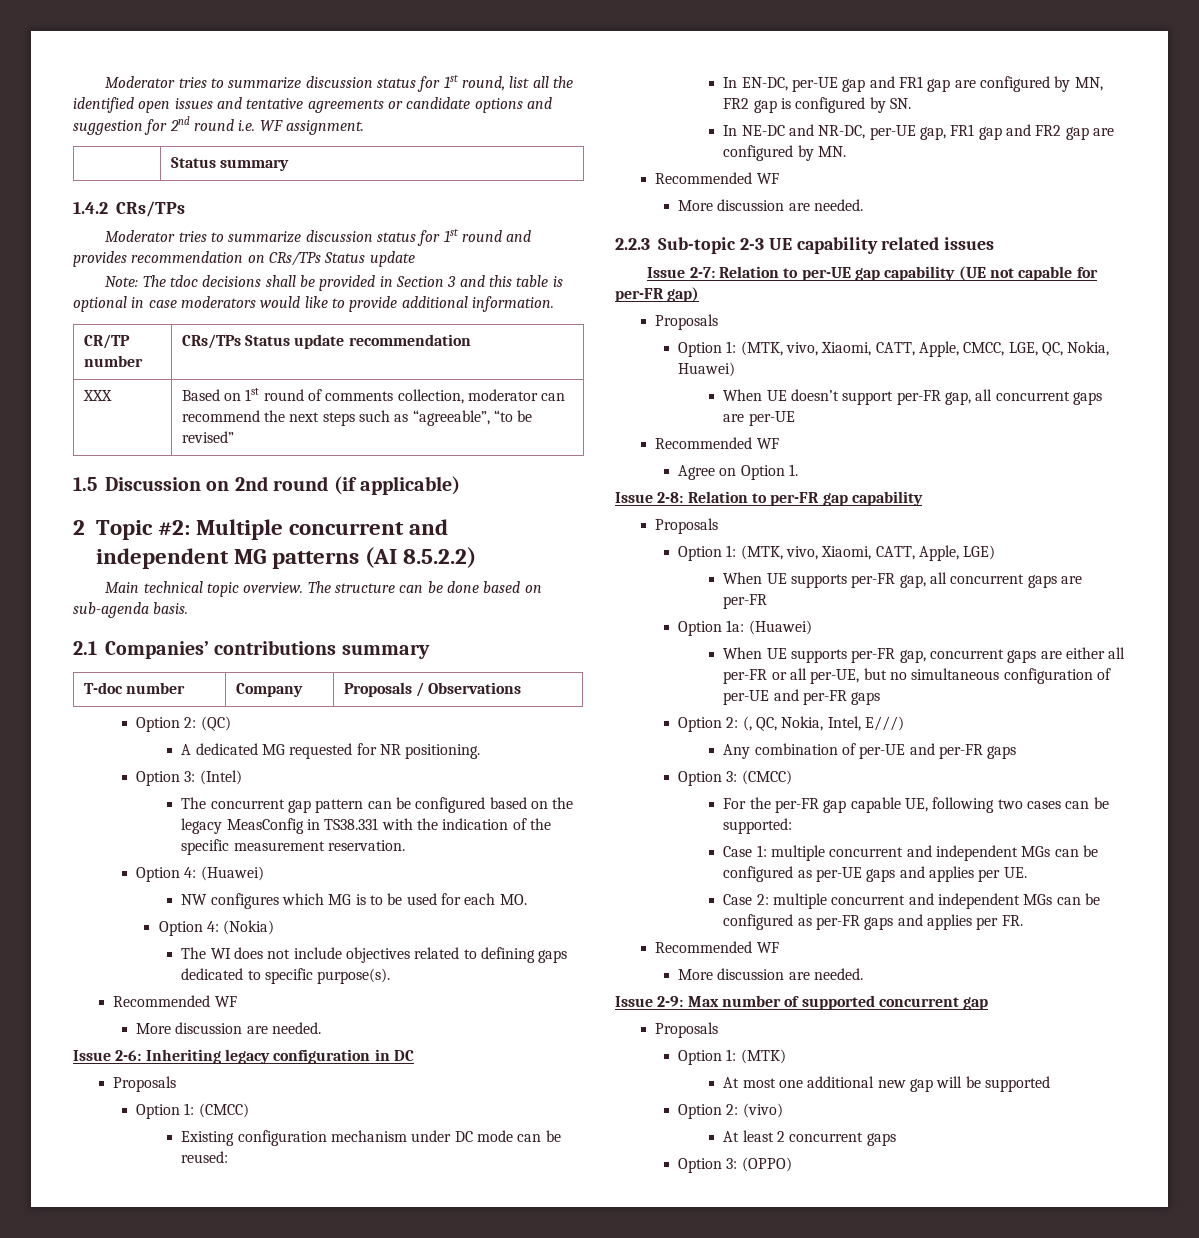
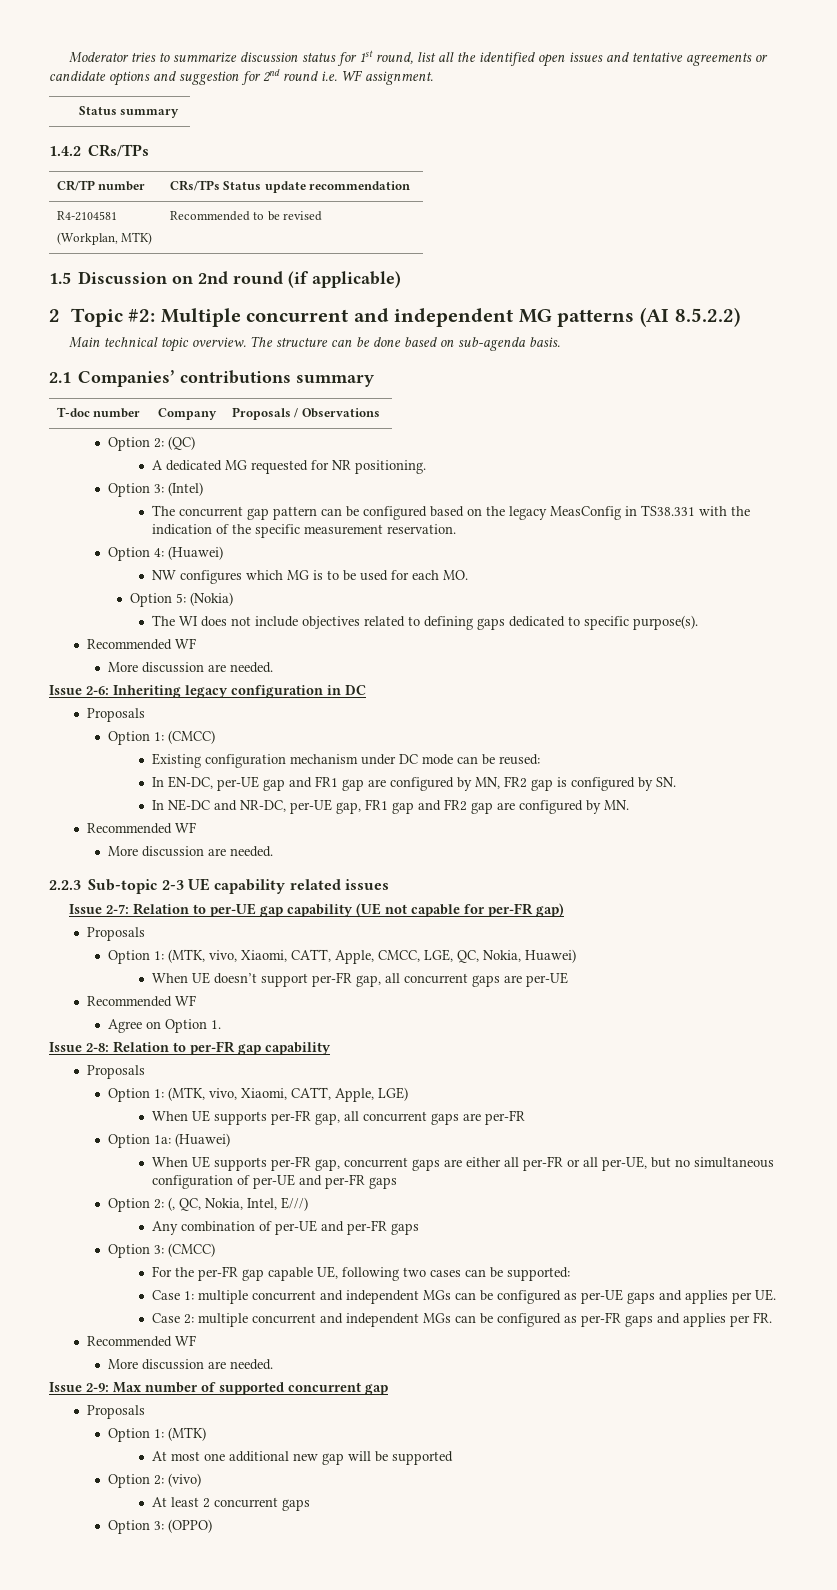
[105,228,532,246] [73,251,415,267] [105,275,563,291] [73,296,554,312] // Moderator tries to summarize discussion status for 1st round and provides recommendation on CRs/TPs Status update // Note: The tdoc decisions shall be provided in Section 3 and this table is optional in case moderators would like to provide additional information. -> (150, 150) none
[82,390,112,401] [181,388,566,404] [181,410,533,426] [181,431,234,443] XXX | Based on 1st round of comments collection, moderator can recommend the next steps such as “agreeable”, “to be revised” -> [56,211,117,221] [56,232,153,245] [169,211,323,221] R4-2104581 // (Workplan, MTK) | Recommended to be revised
[207,921,220,932] 4: -> [176,593,187,603] 5:

